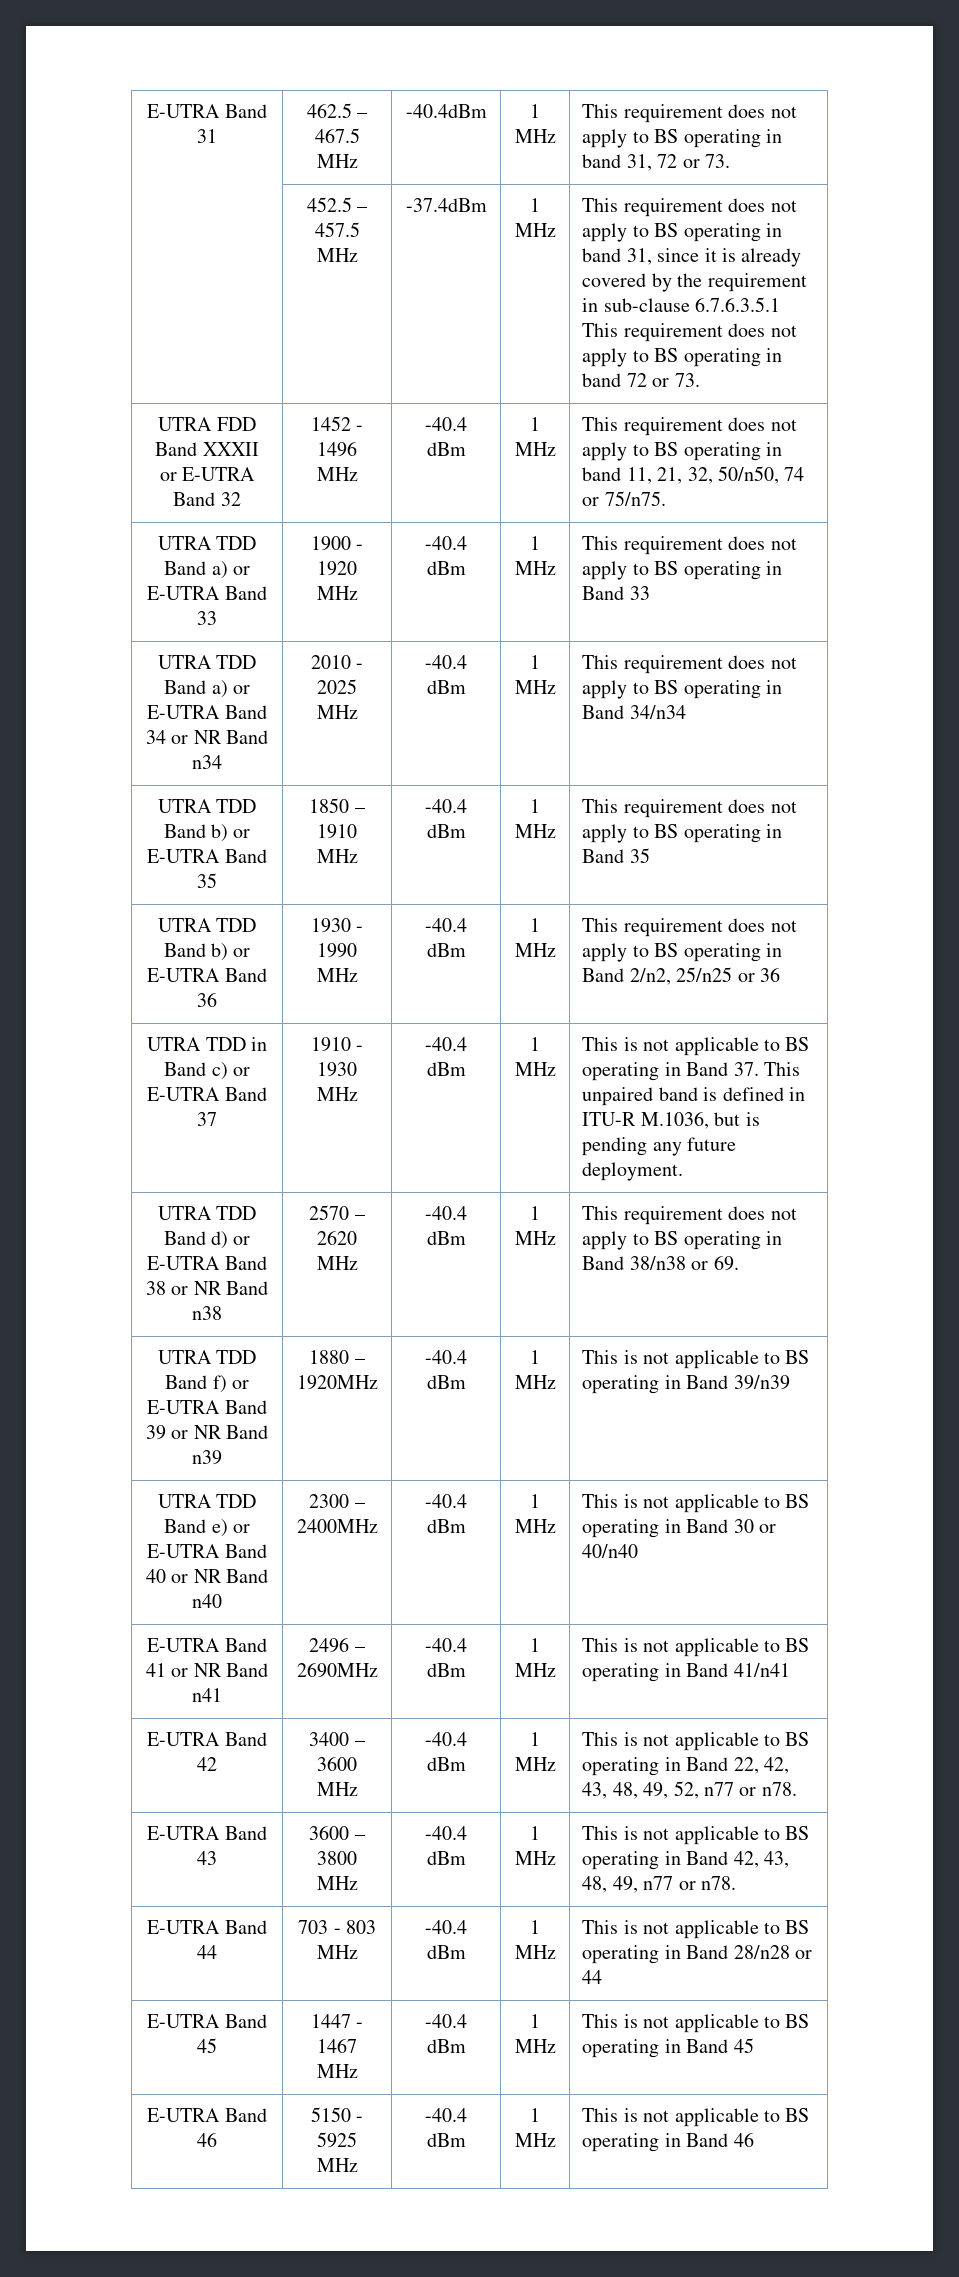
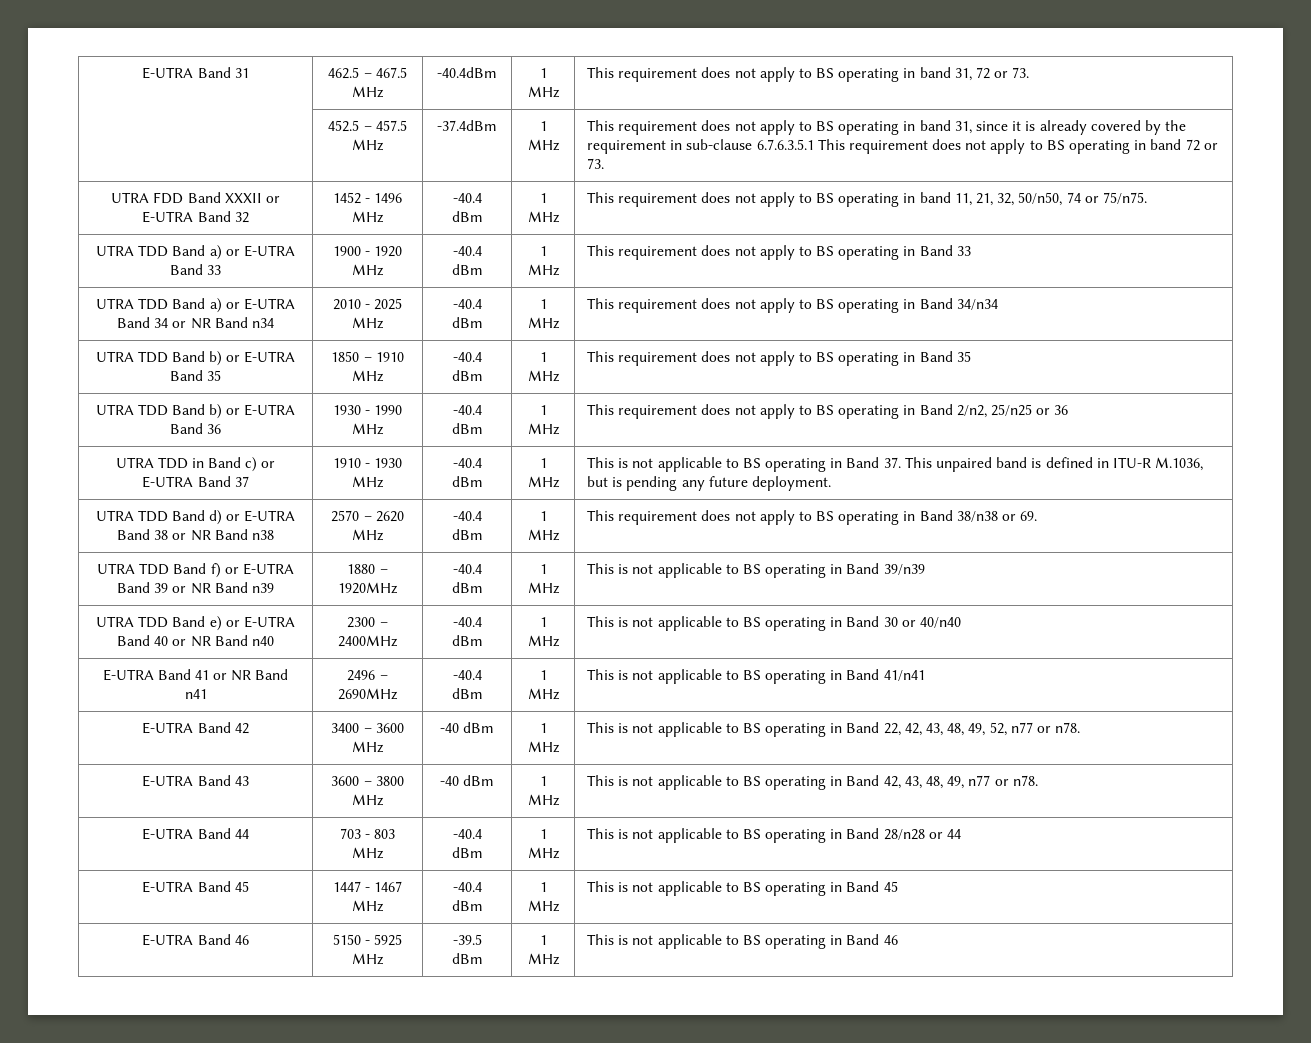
[425,1732,467,1746] -40.4 -> [439,723,459,733] -40
[425,1826,467,1840] -40.4 -> [439,776,459,786] -40
[425,2108,467,2122] -40.4 -> [452,934,482,945] -39.5

